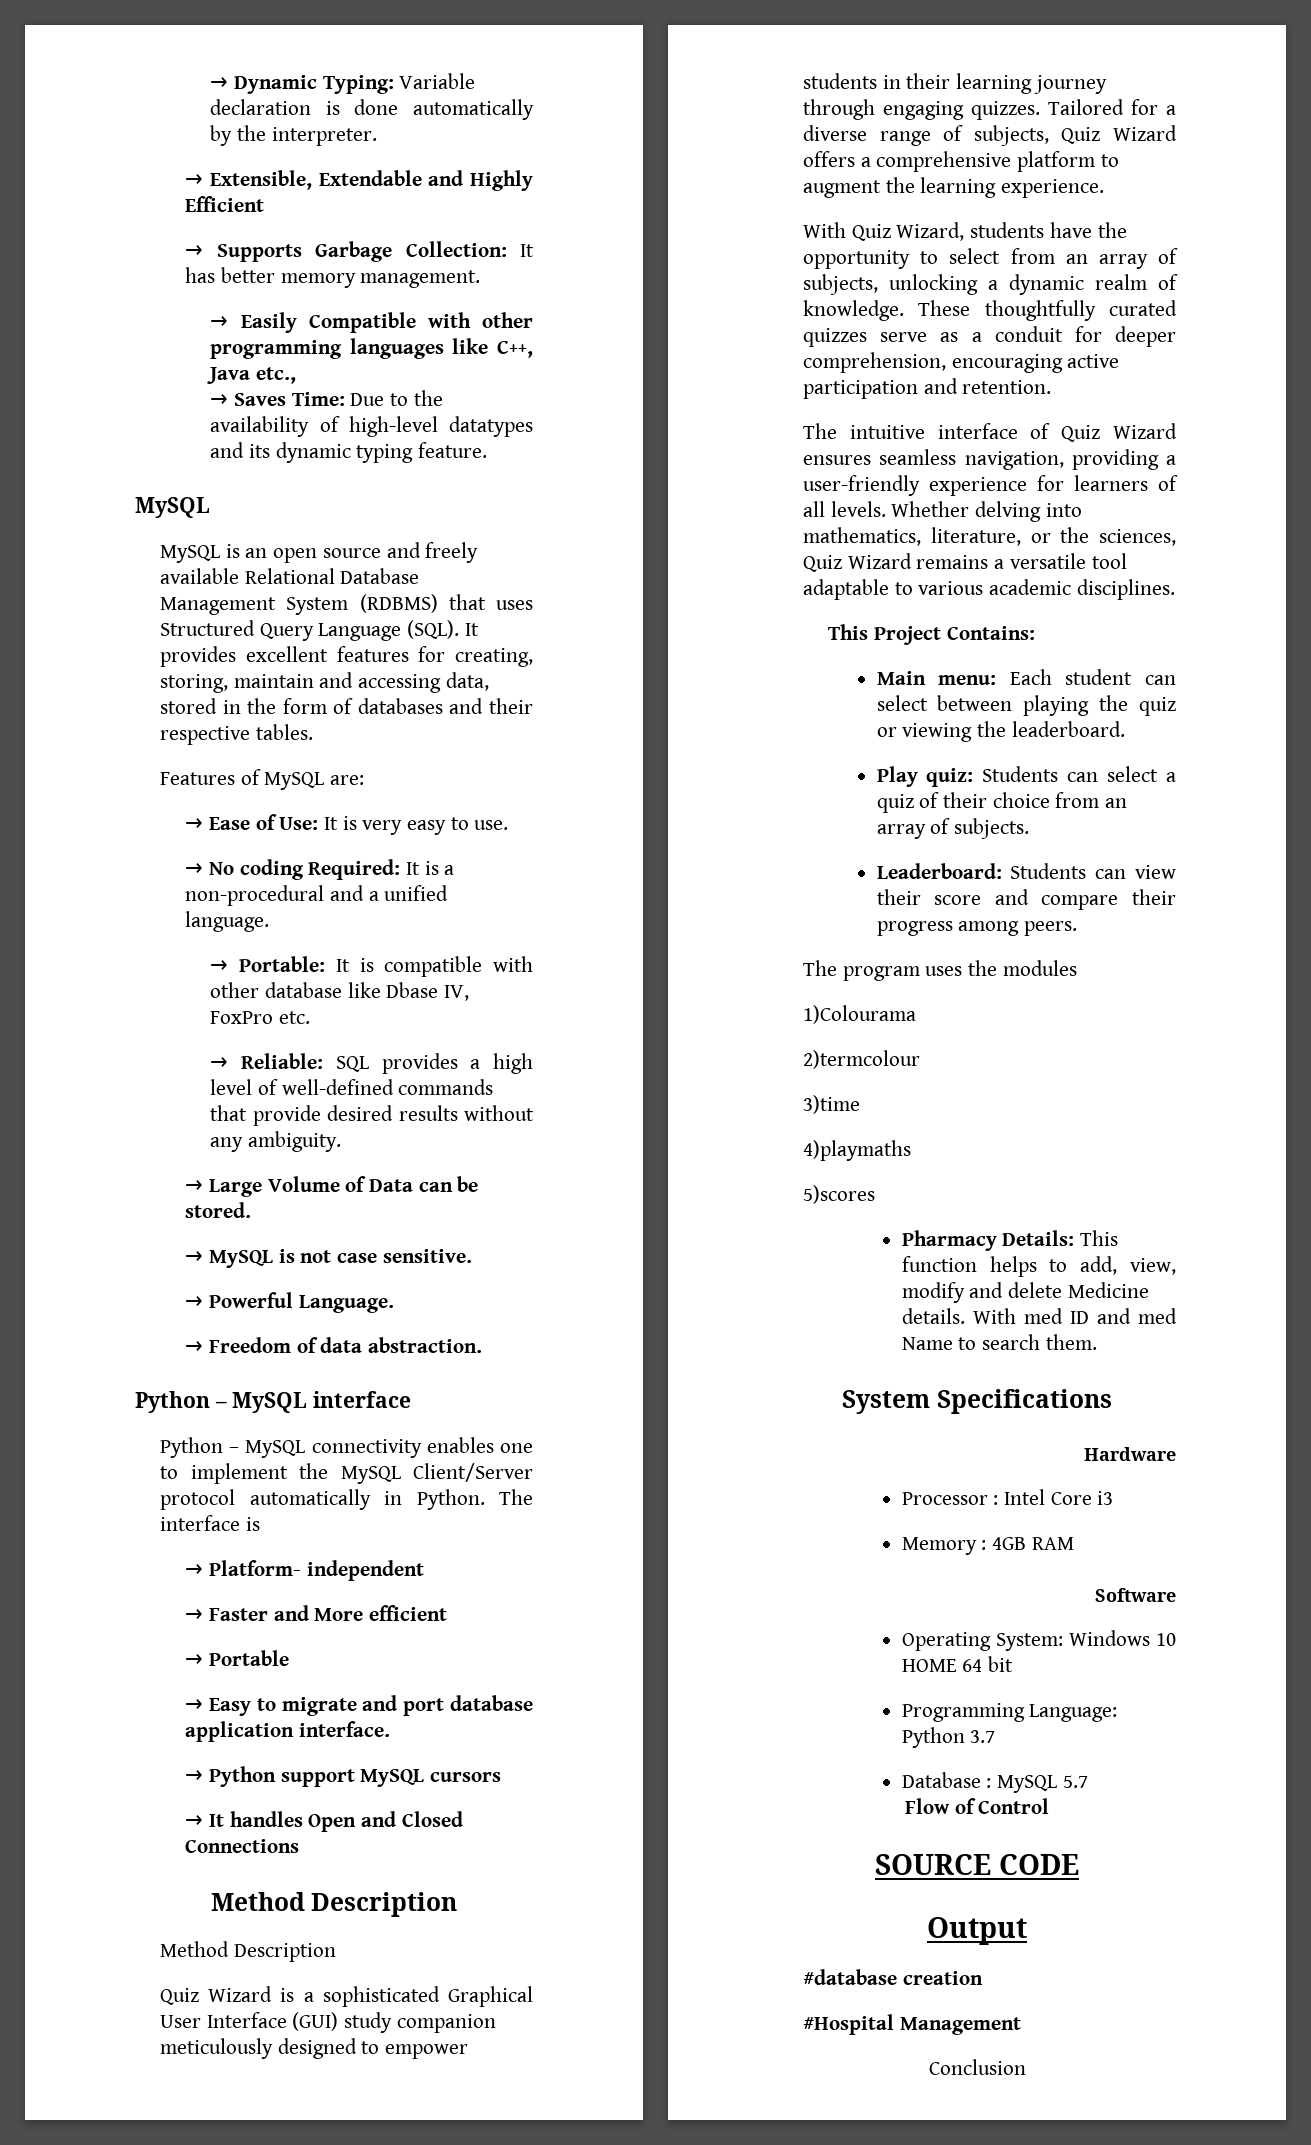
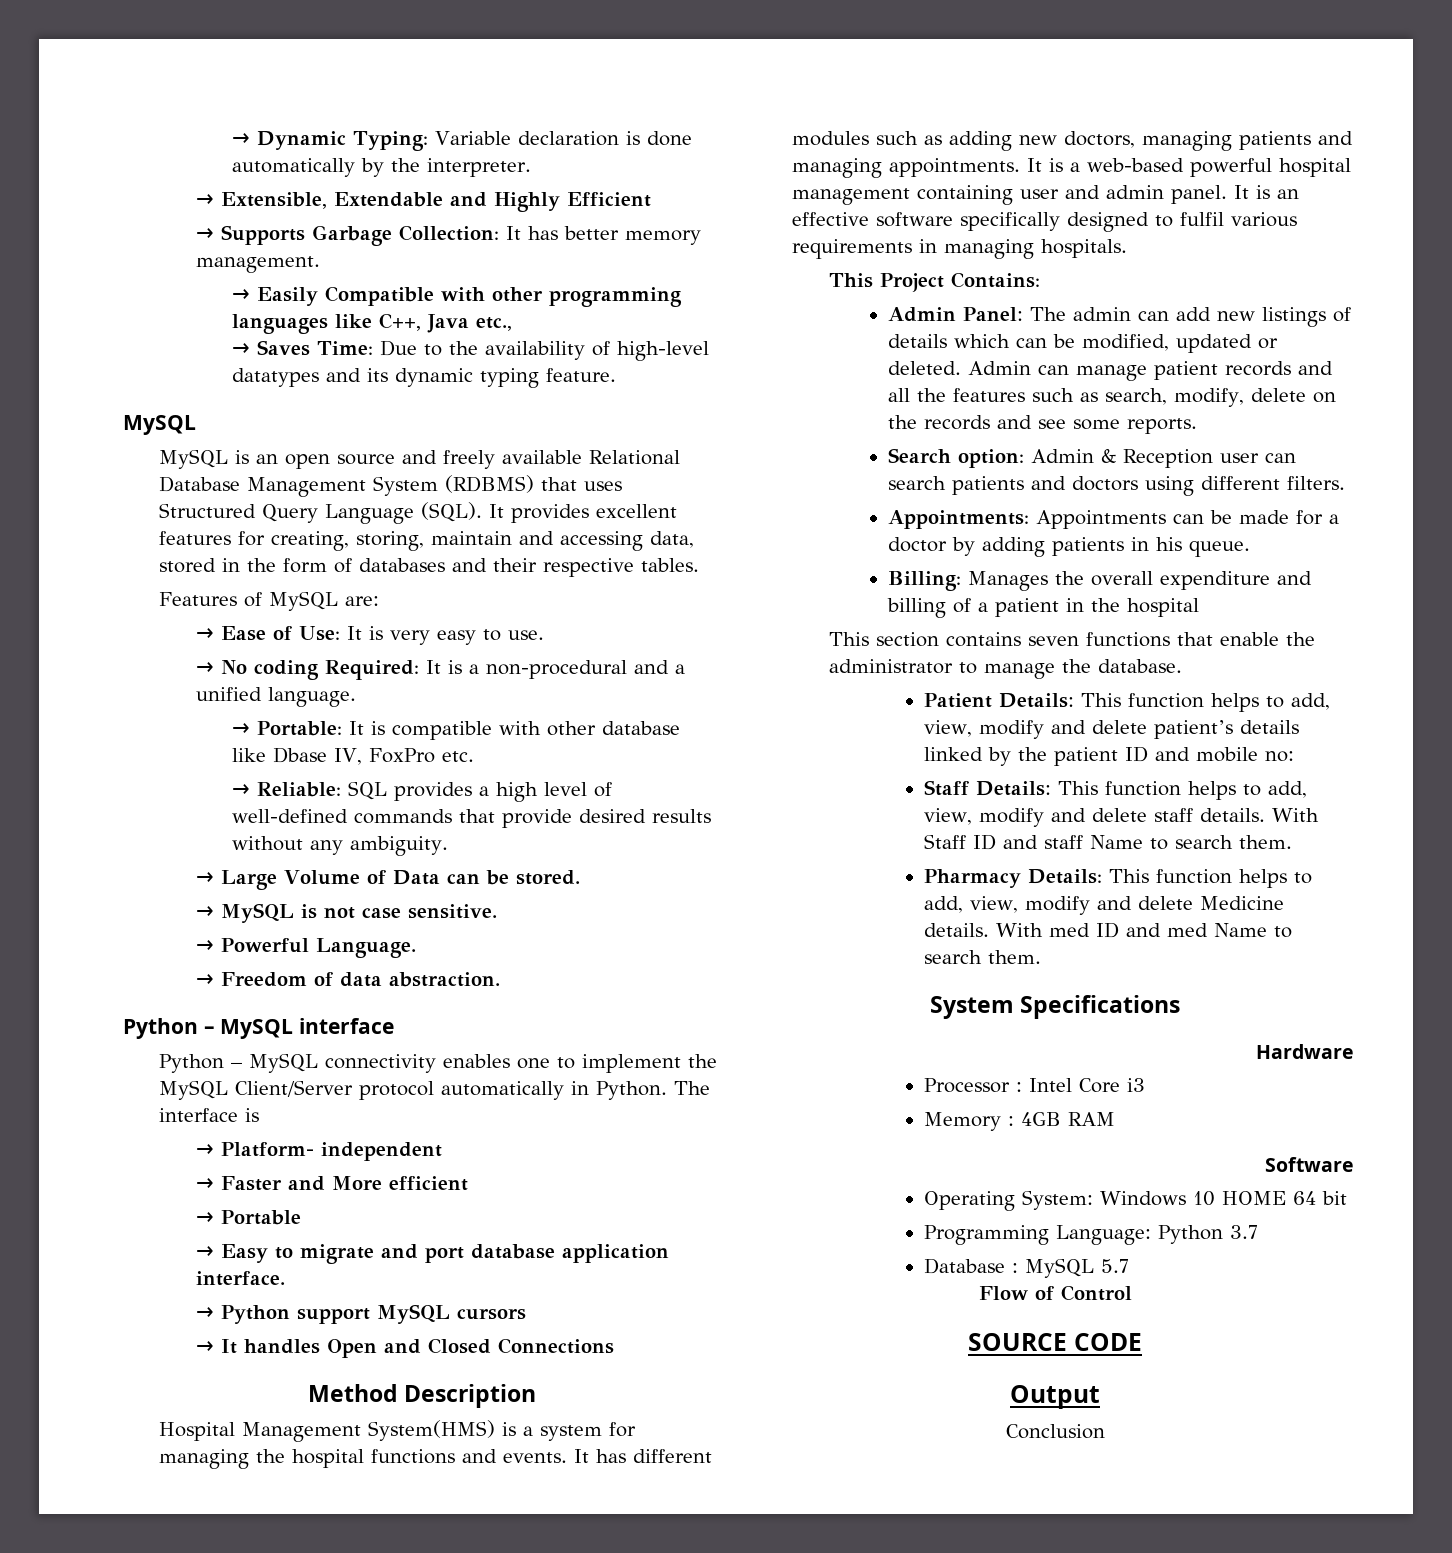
[160,1941,336,1962] [160,1986,533,2007] [160,2012,496,2033] [160,2038,469,2059] [803,73,1107,94] [803,99,1176,120] [803,125,1177,146] [803,151,1119,172] [803,177,1105,198] [803,222,1127,241] [803,248,1178,269] [803,274,1178,295] [803,300,1177,321] [803,326,1176,347] [803,352,1120,373] [803,378,1052,399] [803,423,1177,442] [803,449,1176,470] [803,475,1178,496] [803,501,1082,522] [803,527,1176,546] [803,553,1127,572] [803,579,1175,600] [828,624,1035,645] [876,669,1176,685] [876,695,1176,716] [876,721,1125,742] [876,766,1176,787] [876,792,1127,813] [876,818,1029,839] [876,863,1176,879] [876,889,1176,910] [876,921,1077,936] [803,960,1077,981] [803,1005,917,1024] [803,1050,921,1069] [803,1095,861,1114] [803,1140,912,1161] [803,1185,876,1204] Method Description // Quiz Wizard is a sophisticated Graphical User Interface (GUI) study companion meticulously designed to empower students in their learning journey through engaging quizzes. Tailored for a diverse range of subjects, Quiz Wizard offers a comprehensive platform to augment the learning experience. // With Quiz Wizard, students have the opportunity to select from an array of subjects, unlocking a dynamic realm of knowledge. These thoughtfully curated quizzes serve as a conduit for deeper comprehension, encouraging active participation and retention. // The intuitive interface of Quiz Wizard ensures seamless navigation, providing a user-friendly experience for learners of all levels. Whether delving into mathematics, literature, or the sciences, Quiz Wizard remains a versatile tool adaptable to various academic disciplines. // This Project Contains: // Main menu: Each student can select between playing the quiz or viewing the leaderboard. // Play quiz: Students can select a quiz of their choice from an array of subjects. // Leaderboard: Students can view their score and compare their progress among peers. // The program uses the modules // 1)Colourama // 2)termcolour // 3)time // 4)playmaths // 5)scores -> [159,1420,637,1442] [159,1449,713,1469] [792,131,1354,151] [792,158,1352,178] [792,185,1300,205] [792,212,1298,232] [792,239,1128,259] [828,272,1040,292] [887,307,1351,327] [887,334,1278,353] [887,361,1333,381] [887,388,1336,407] [887,415,1197,434] [887,448,1296,468] [887,476,1345,496] [887,510,1339,529] [887,537,1250,557] [887,571,1312,591] [886,598,1199,618] [828,632,1315,647] [828,659,1182,679] [924,693,1331,712] [924,720,1300,739] [924,746,1295,766] [924,780,1308,800] [924,808,1320,827] [924,834,1293,850] Hospital Management System(HMS) is a system for managing the hospital functions and events. It has different modules such as adding new doctors, managing patients and managing appointments. It is a web-based powerful hospital management containing user and admin panel. It is an effective software specifically designed to fulfil various requirements in managing hospitals. // This Project Contains: // Admin Panel: The admin can add new listings of details which can be modified, updated or deleted. Admin can manage patient records and all the features such as search, modify, delete on the records and see some reports. // Search option: Admin & Reception user can search patients and doctors using different filters. // Appointments: Appointments can be made for a doctor by adding patients in his queue. // Billing: Manages the overall expenditure and billing of a patient in the hospital // This section contains seven functions that enable the administrator to manage the database. // Patient Details: This function helps to add, view, modify and delete patient’s details linked by the patient ID and mobile no: // Staff Details: This function helps to add, view, modify and delete staff details. With Staff ID and staff Name to search them.
[803,1969,983,1985] [803,2014,1021,2035] // #database creation // #Hospital Management -> (1100, 1397) none

